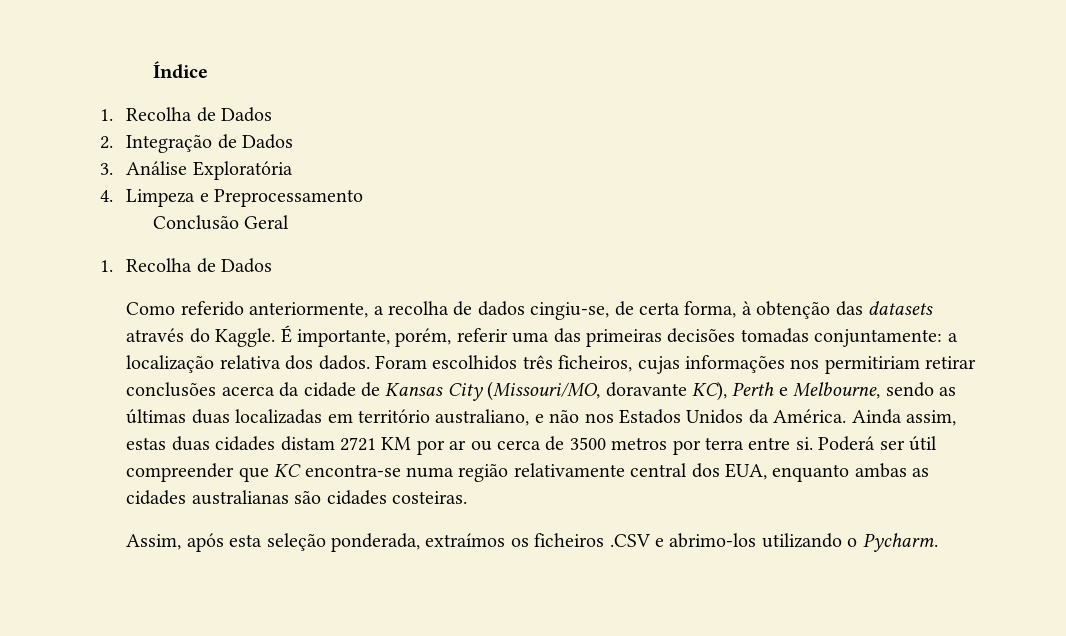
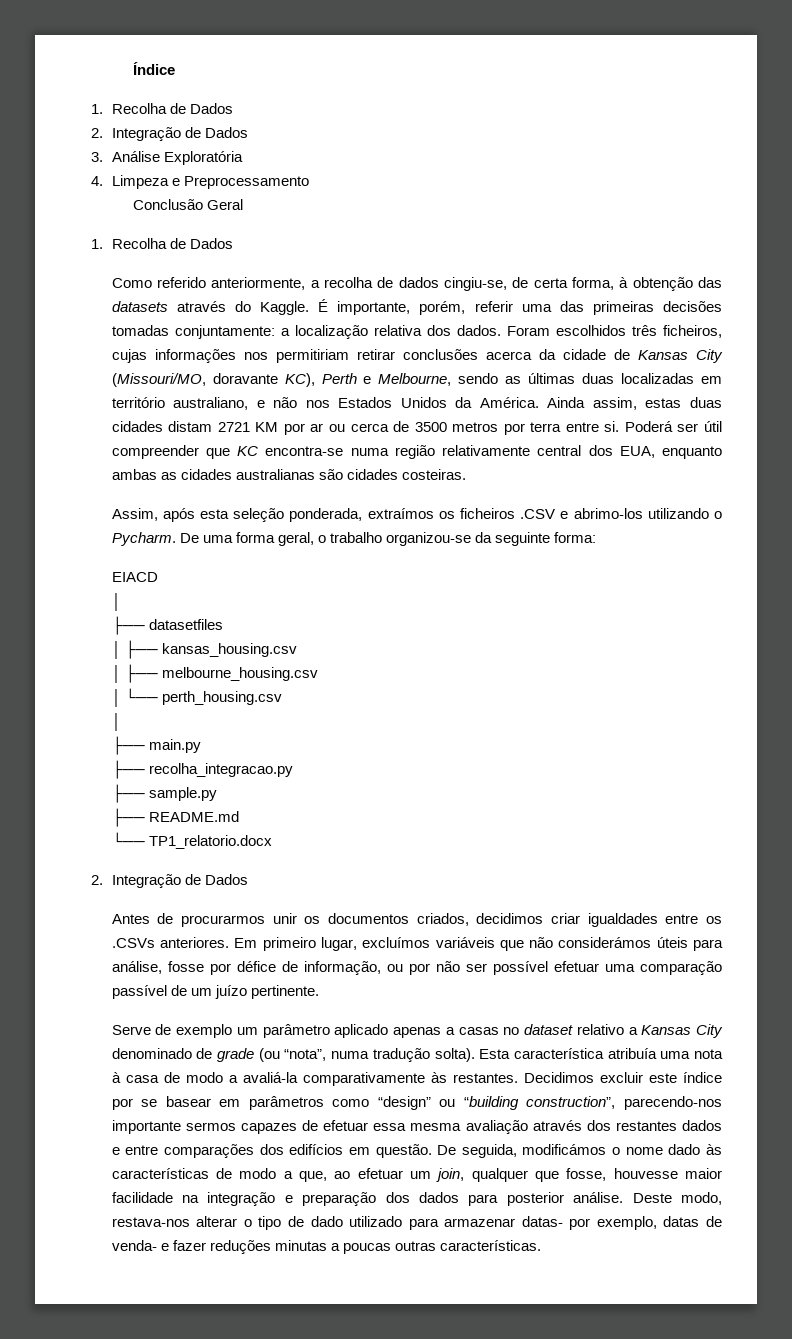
(938, 542) none -> [179,532,597,546] [111,572,158,582] [111,593,121,611] [111,616,223,635] [111,640,297,659] [111,664,318,683] [111,688,282,707] [111,713,121,731] [111,736,201,755] [111,760,293,779] [111,784,217,803] [111,808,239,827] [111,832,272,849] [90,874,248,888] [111,913,722,927] [111,937,723,951] [111,961,722,975] [111,985,319,999] [111,1024,724,1038] [111,1048,723,1062] [111,1072,722,1086] [111,1096,722,1110] [111,1120,723,1134] [111,1144,722,1158] [111,1168,723,1182] [111,1192,723,1206] [111,1216,722,1230] [111,1240,542,1254] De uma forma geral, o trabalho organizou-se da seguinte forma: // EIACD // │ // ├── datasetfiles // │ ├── kansas_housing.csv // │ ├── melbourne_housing.csv // │ └── perth_housing.csv // │ // ├── main.py // ├── recolha_integracao.py // ├── sample.py // ├── README.md // └── TP1_relatorio.docx // 2. Integração de Dados // Antes de procurarmos unir os documentos criados, decidimos criar igualdades entre os .CSVs anteriores. Em primeiro lugar, excluímos variáveis que não considerámos úteis para análise, fosse por défice de informação, ou por não ser possível efetuar uma comparação passível de um juízo pertinente. // Serve de exemplo um parâmetro aplicado apenas a casas no dataset relativo a Kansas City denominado de grade (ou “nota”, numa tradução solta). Esta característica atribuía uma nota à casa de modo a avaliá-la comparativamente às restantes. Decidimos excluir este índice por se basear em parâmetros como “design” ou “building construction”, parecendo-nos importante sermos capazes de efetuar essa mesma avaliação através dos restantes dados e entre comparações dos edifícios em questão. De seguida, modificámos o nome dado às características de modo a que, ao efetuar um join, qualquer que fosse, houvesse maior facilidade na integração e preparação dos dados para posterior análise. Deste modo, restava-nos alterar o tipo de dado utilizado para armazenar datas- por exemplo, datas de venda- e fazer reduções minutas a poucas outras características.

